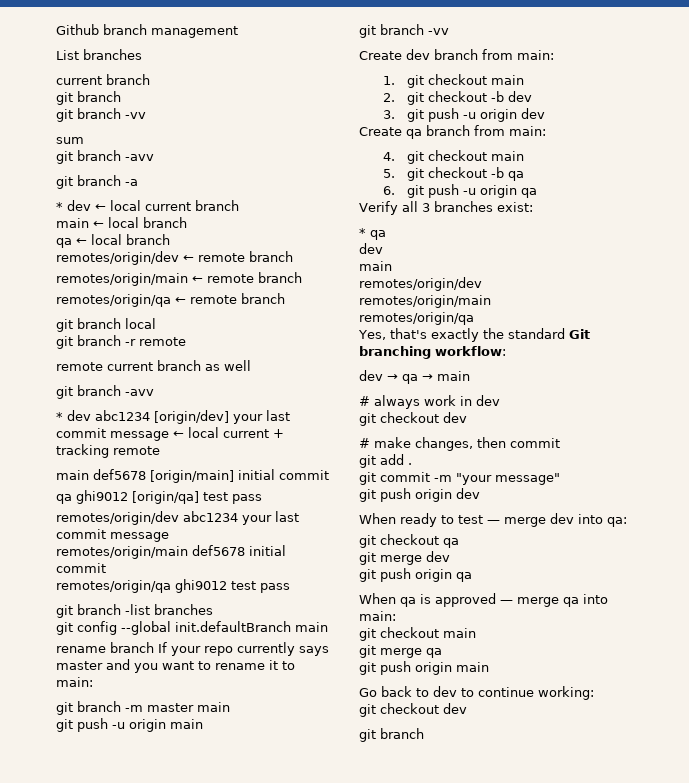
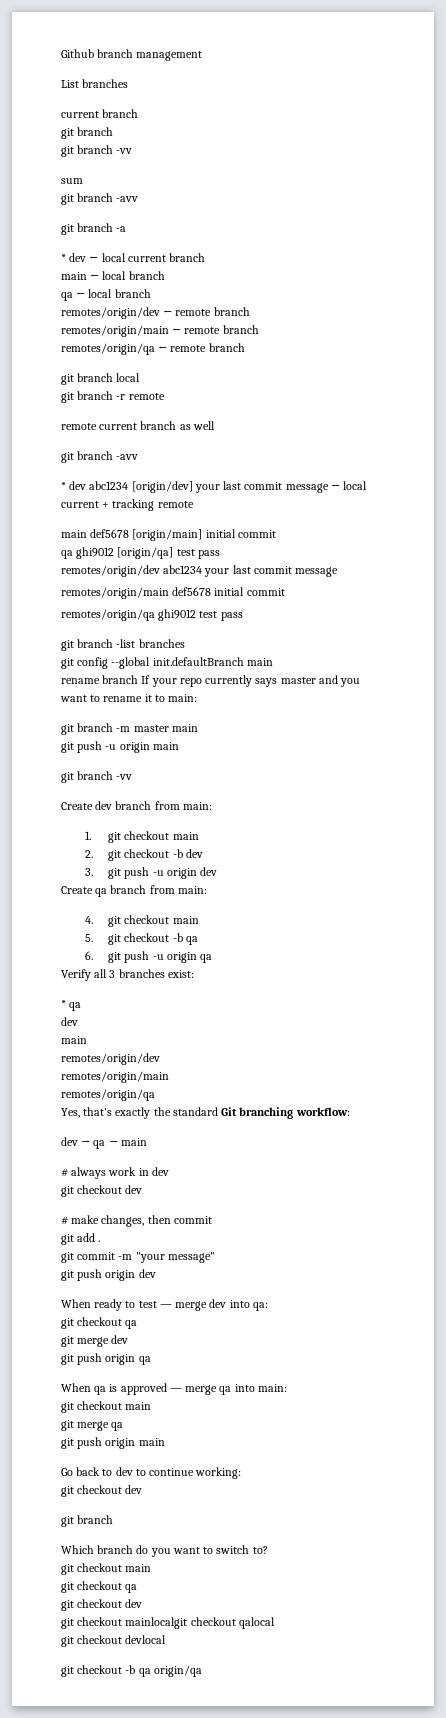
(424, 733) none -> [61,1545,268,1557] [61,1563,152,1575] [61,1581,138,1593] [61,1599,143,1611] [61,1617,275,1629] [61,1635,167,1647] [61,1665,202,1677] // Which branch do you want to switch to? // git checkout main // git checkout qa // git checkout dev // git checkout mainlocalgit checkout qalocal // git checkout devlocal // git checkout -b qa origin/qa

